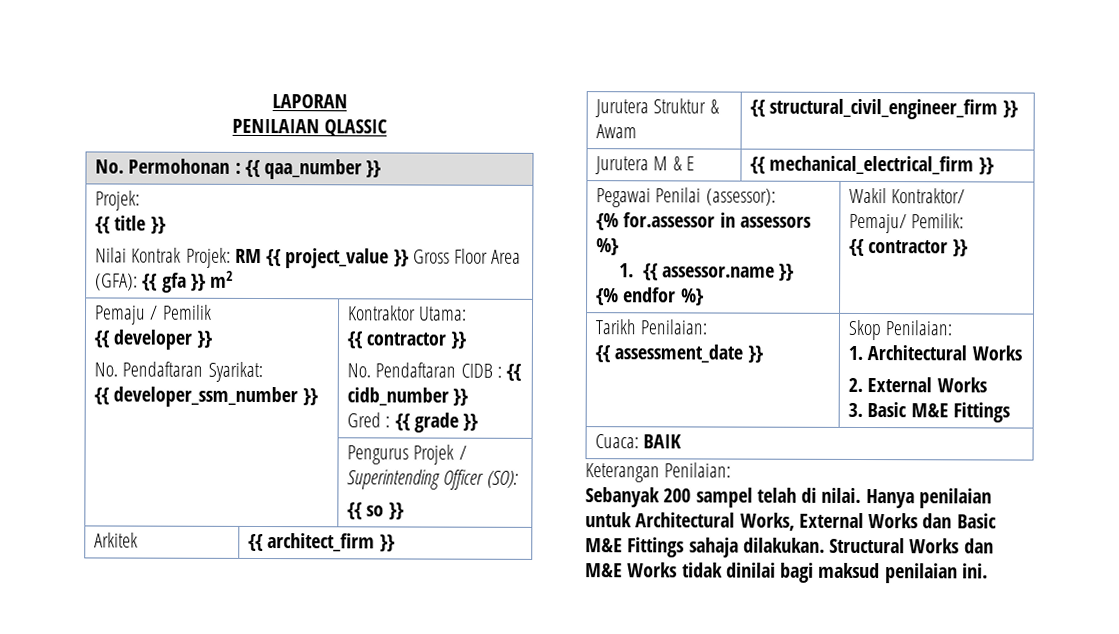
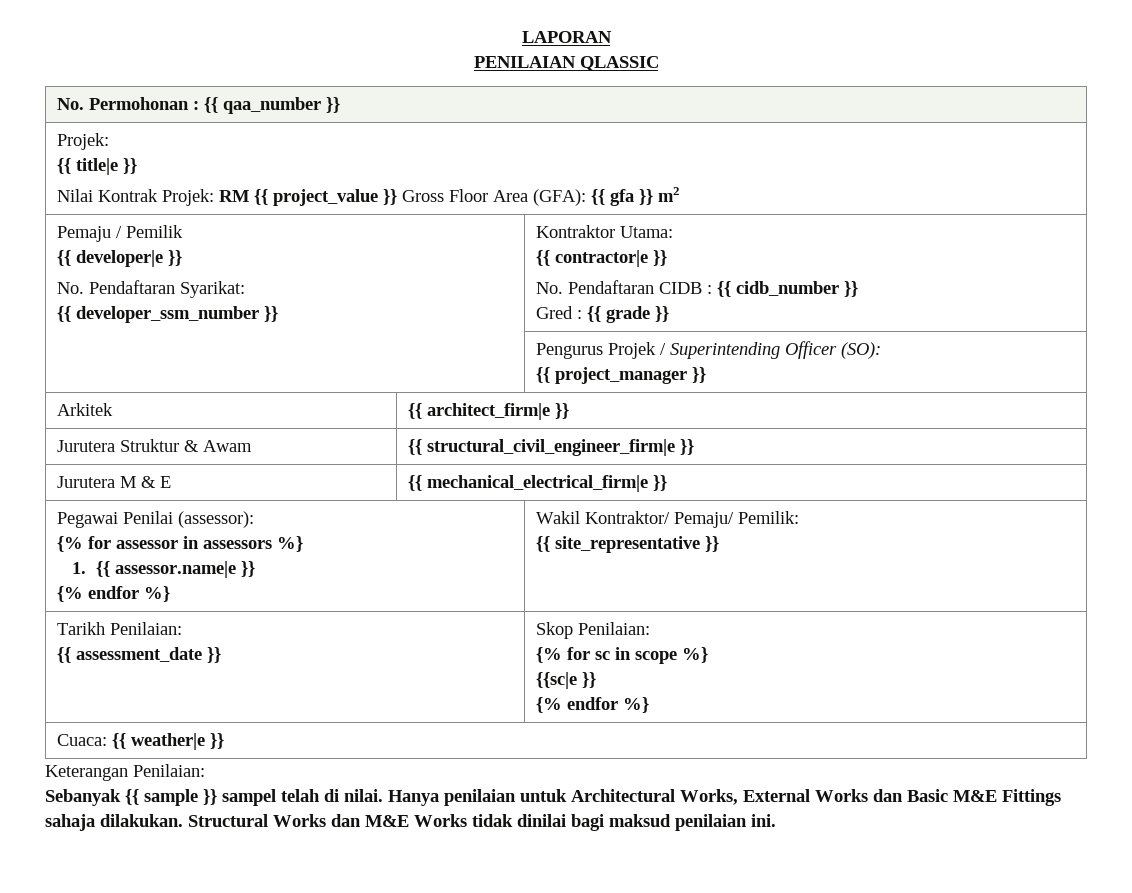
[114,215,147,231] title -> [76,158,119,175] title|e
[113,329,193,350] developer -> [76,250,164,267] developer|e
[366,332,447,346] contractor -> [555,250,649,267] contractor|e
[366,505,385,517] so -> [555,367,688,384] project_manager
[267,533,376,552] architect_firm -> [427,403,551,420] architect_firm|e
[769,98,999,120] structural_civil_engineer_firm -> [427,439,676,456] structural_civil_engineer_firm|e
[769,155,975,175] mechanical_electrical_firm -> [427,475,649,492] mechanical_electrical_firm|e
[623,212,716,228] for.assessor -> [88,536,179,549] for assessor
[661,266,775,278] assessor.name -> [114,561,236,578] assessor.name|e
[868,240,949,254] contractor -> [555,536,701,553] site_representative
[847,345,1022,361] [847,377,987,393] [847,402,1010,423] [594,434,683,449] 1. Architectural Works // 2. External Works // 3. Basic M&E Fittings // Cuaca: BAIK -> [536,647,709,664] [536,672,597,689] [536,697,650,713] [57,733,225,750] {% for sc in scope %} // {{sc|e }} // {% endfor %} // Cuaca: {{ weather|e }}
[663,488,692,503] 200 -> [125,789,217,806] {{ sample }}

